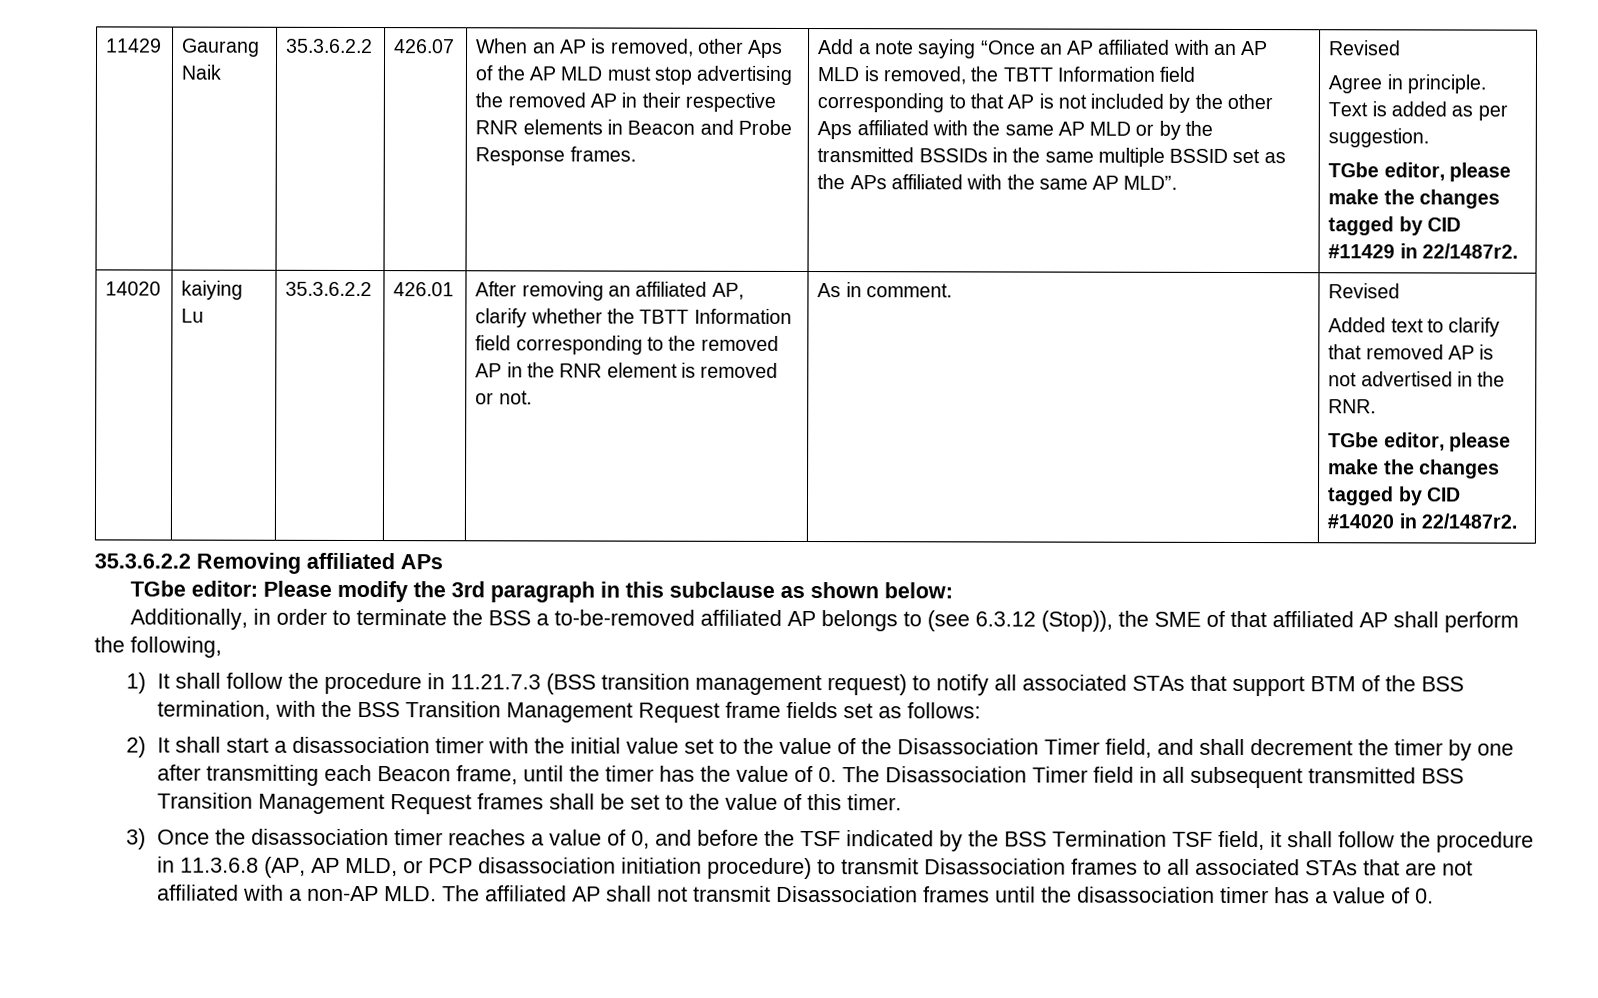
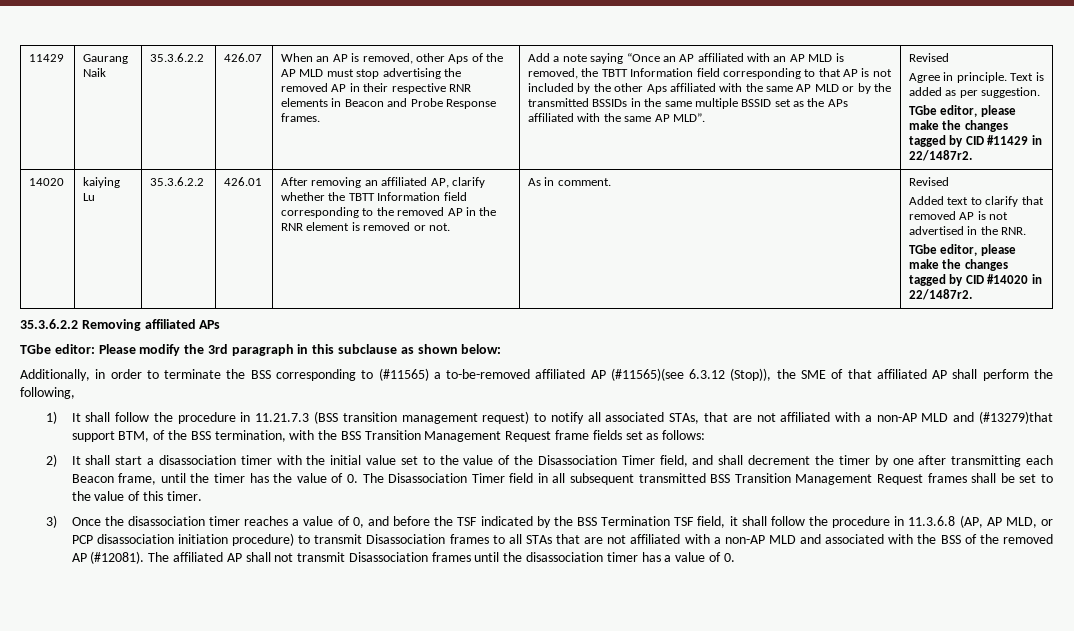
(532, 618) none -> [275,368,429,381] corresponding to (#11565)
[821,610,971,632] belongs to (see -> [610,368,684,381] (#11565)(see
[1132,674,1357,697] STAs that support BTM -> [669,411,1053,424] [71,431,150,442] STAs, that are not affiliated with a non-AP MLD and (#13279)that support BTM,
[1195,858,1301,876] associated -> (522, 539) none
[384,886,438,902] MLD. -> [768,534,1053,544] [71,551,145,564] MLD and associated with the BSS of the removed AP (#12081).

